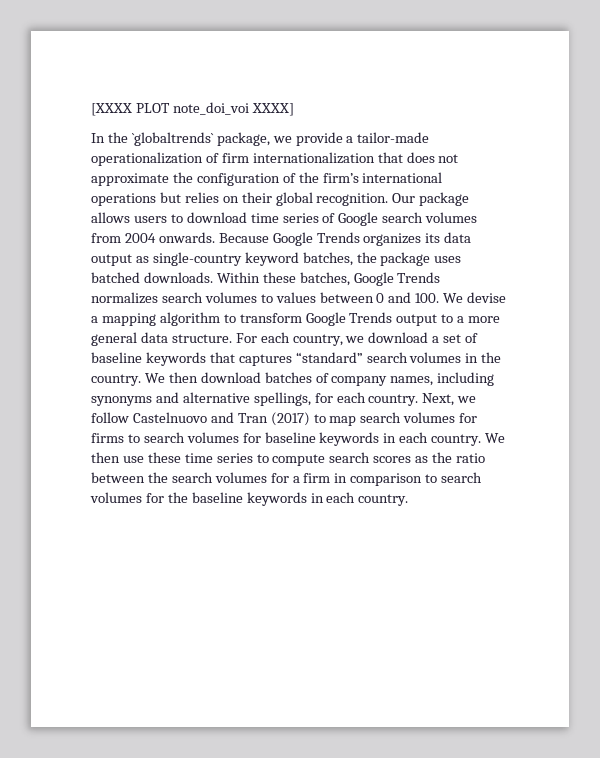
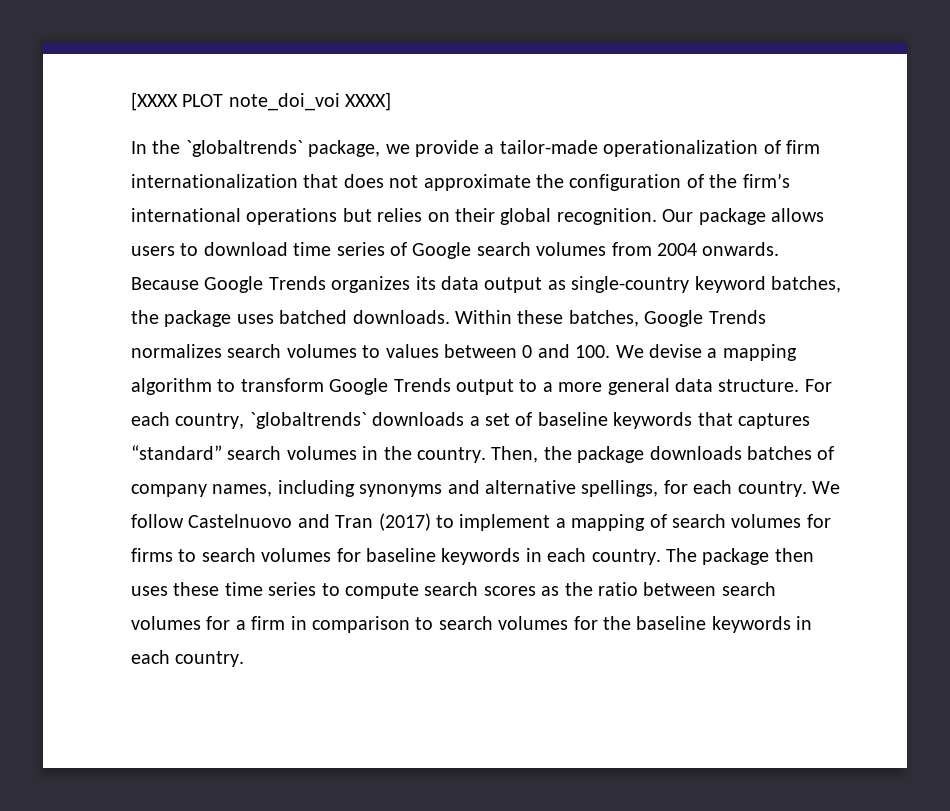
[345,332,429,343] we download -> [249,412,465,429] `globaltrends` downloads
[144,372,261,383] We then download -> [491,446,742,463] Then, the package downloads
[422,393,477,406] Next, we -> [811,481,840,494] We
[329,416,357,426] map -> [459,514,667,531] implement a mapping of
[485,433,506,443] [91,452,144,463] We then use -> [665,548,814,565] [131,586,168,596] The package then uses
[147,472,168,483] the -> (717, 589) none

